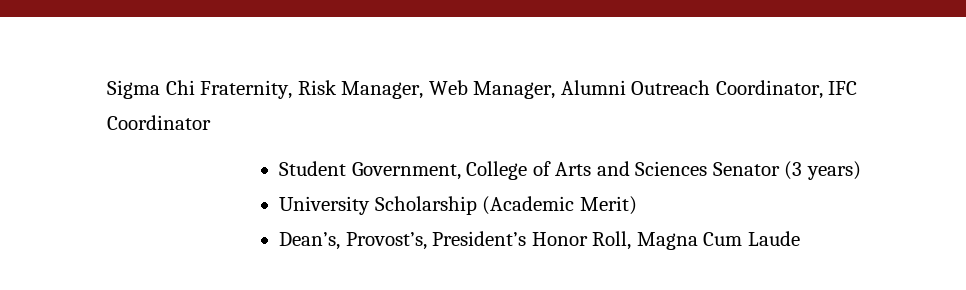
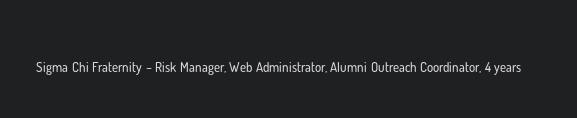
[200,80,293,99] Fraternity, -> [92,62,152,75] Fraternity –
[473,81,556,99] Manager, -> [255,62,327,73] Administrator,
[828,81,858,95] [107,115,211,130] [279,161,861,180] [279,196,637,215] [279,231,800,250] IFC Coordinator // Student Government, College of Arts and Sciences Senator (3 years) // University Scholarship (Academic Merit) // Dean’s, Provost’s, President’s Honor Roll, Magna Cum Laude -> [484,62,522,75] 4 years

